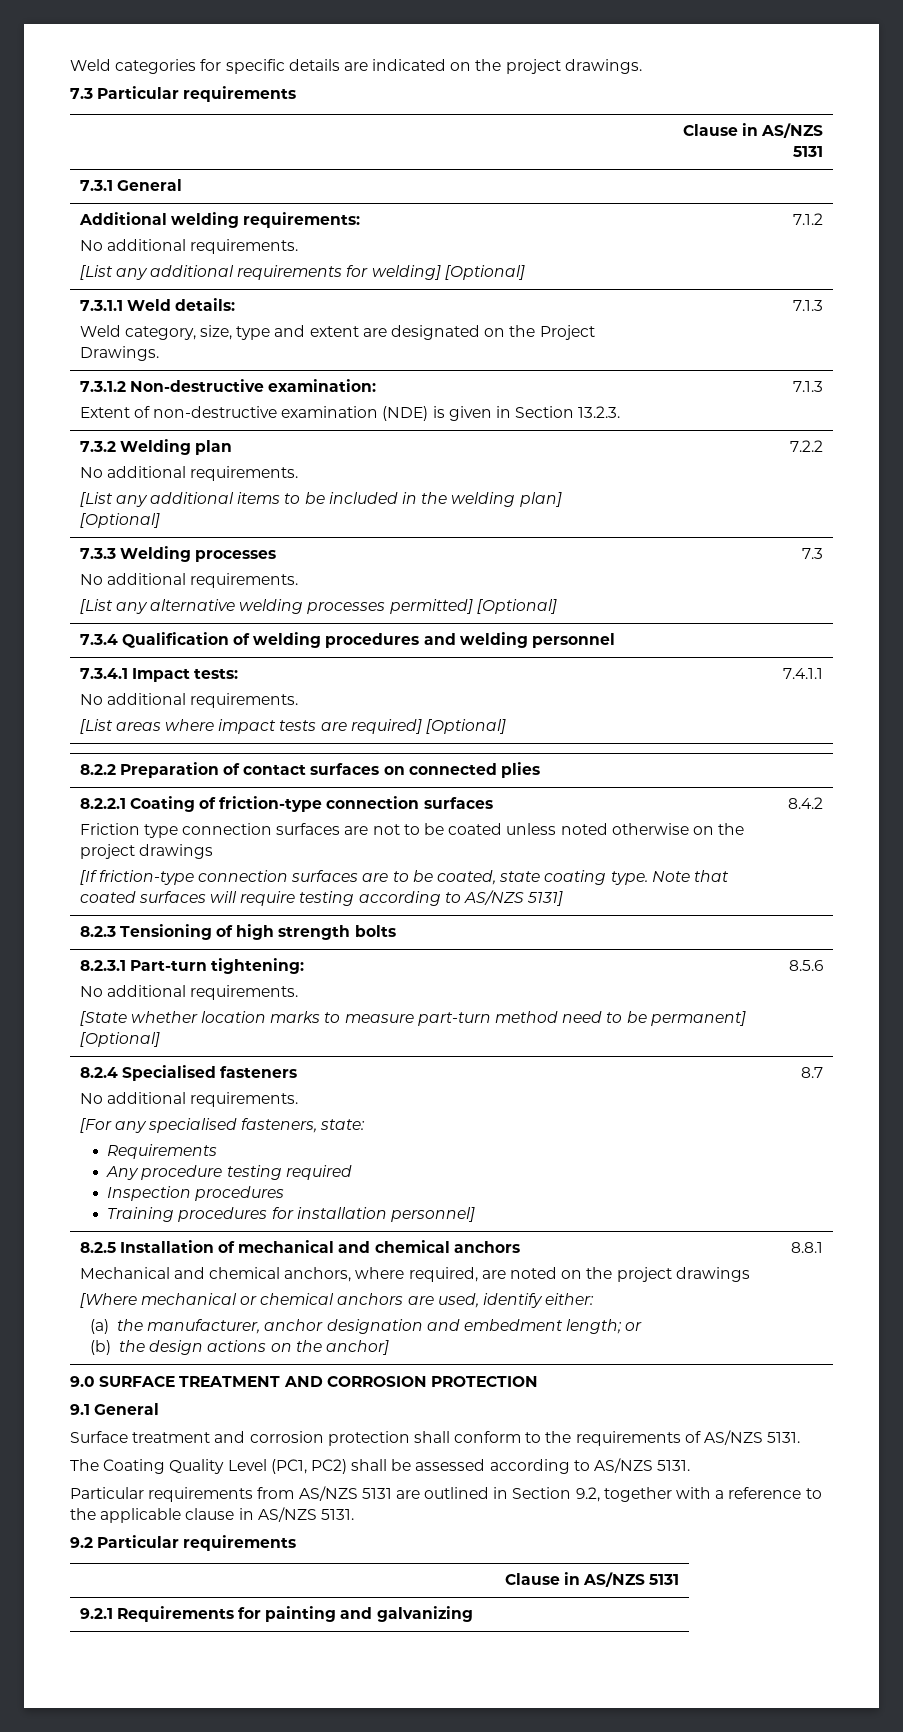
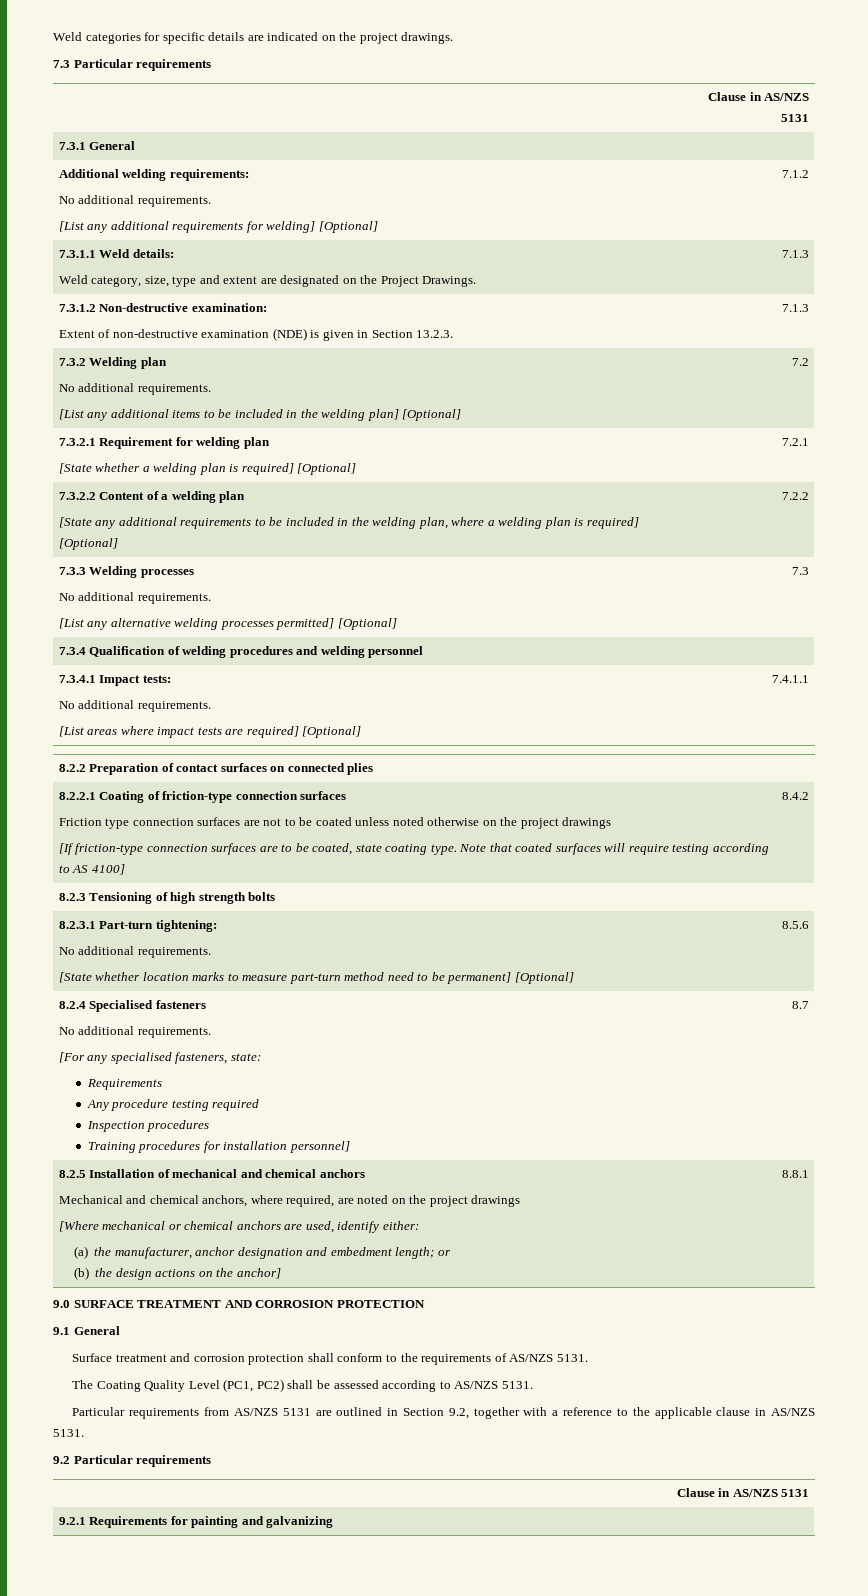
(160, 520) none -> [792,358,810,366] [58,437,270,449] [58,463,357,475] [782,438,810,446] [58,491,246,503] [58,517,639,529] [58,538,118,550] | 7.2 // 7.3.2.1 Requirement for welding plan // [State whether a welding plan is required] [Optional] | 7.2.1 // 7.3.2.2 Content of a welding plan // [State any additional requirements to be included in the welding plan, where a welding plan is required] [Optional]
[463,890,564,906] AS/NZS 5131] -> [72,864,125,875] AS 4100]

